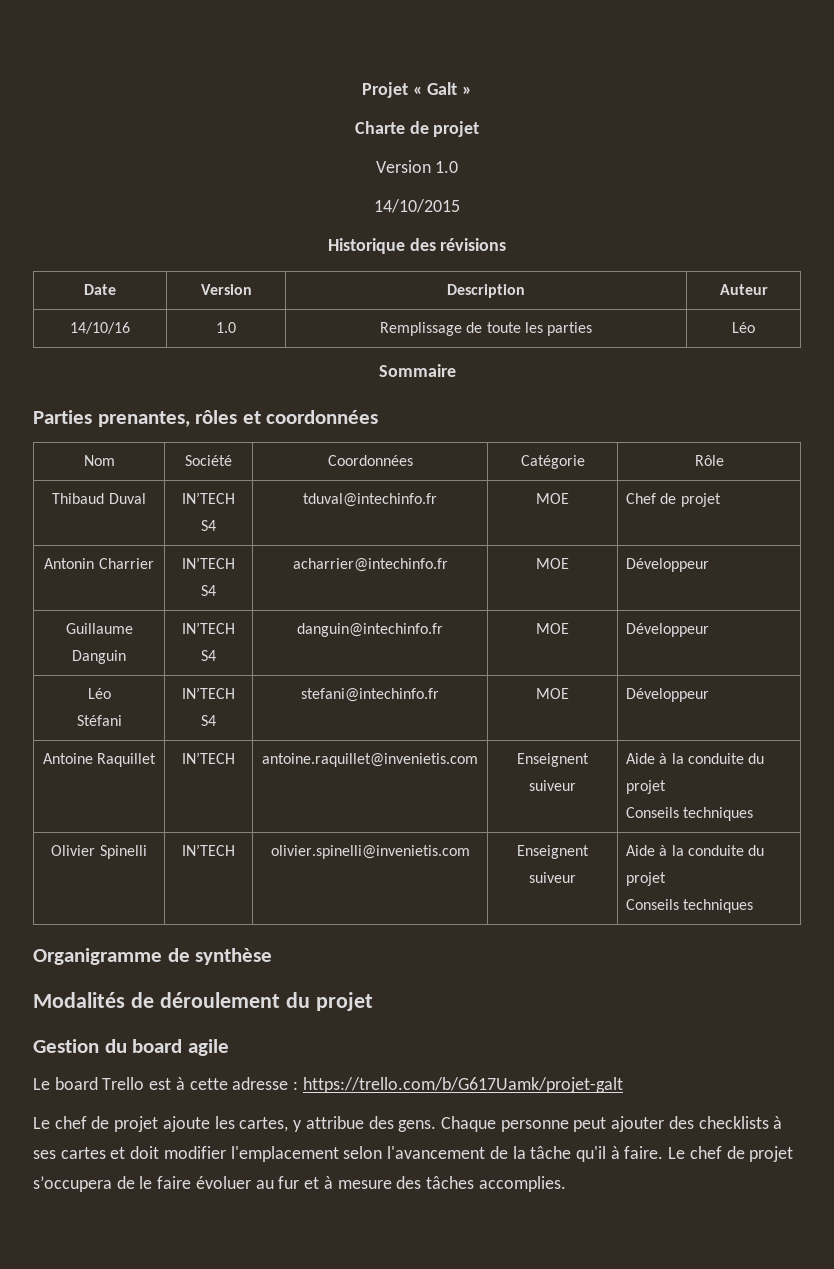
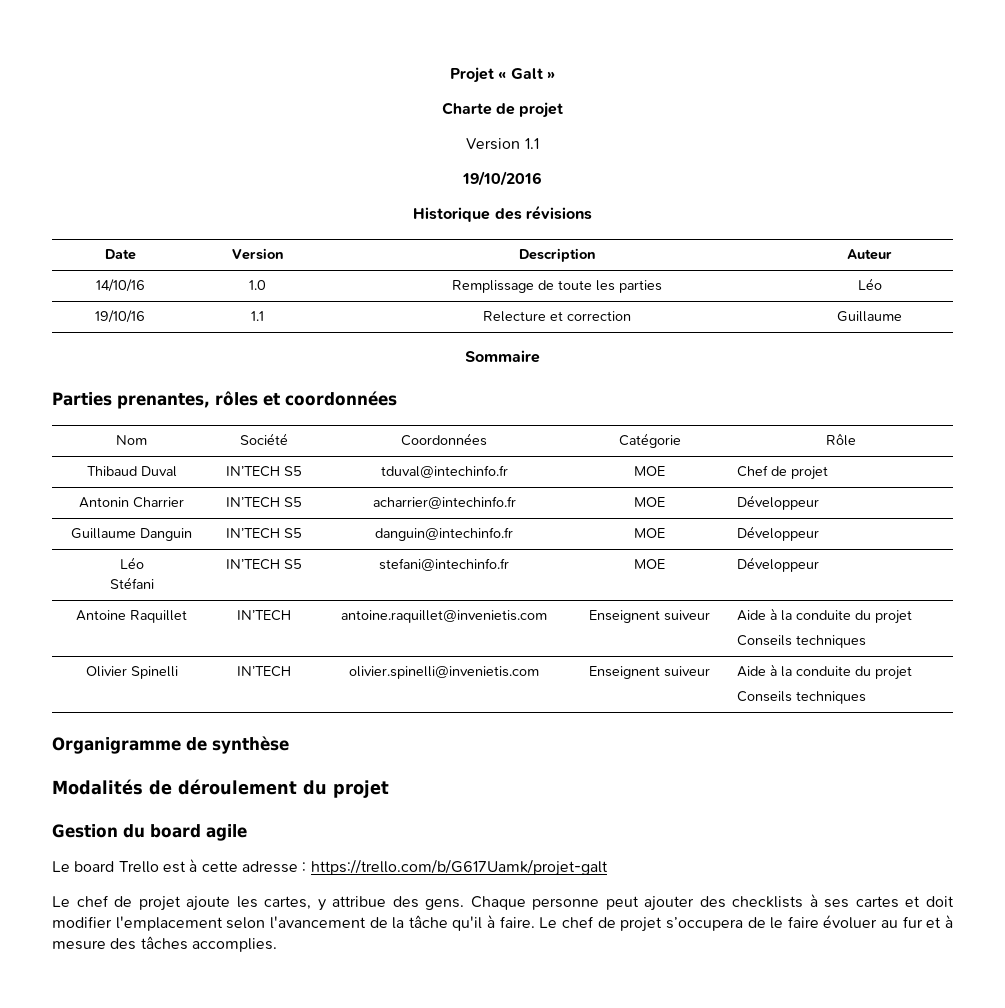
[435,161,459,173] [374,199,460,213] 1.0 // 14/10/2015 -> [524,138,539,149] [462,171,542,186] 1.1 // 19/10/2016
(755, 327) none -> [95,310,145,323] [250,311,264,321] [483,311,631,322] [837,311,902,322] // 19/10/16 | 1.1 | Relecture et correction | Guillaume
[201,520,216,531] S4 -> [284,466,302,476] S5
[201,585,216,596] S4 -> [284,497,302,507] S5
[201,650,216,661] S4 -> [284,528,302,538] S5
[201,715,216,726] S4 -> [284,559,302,569] S5

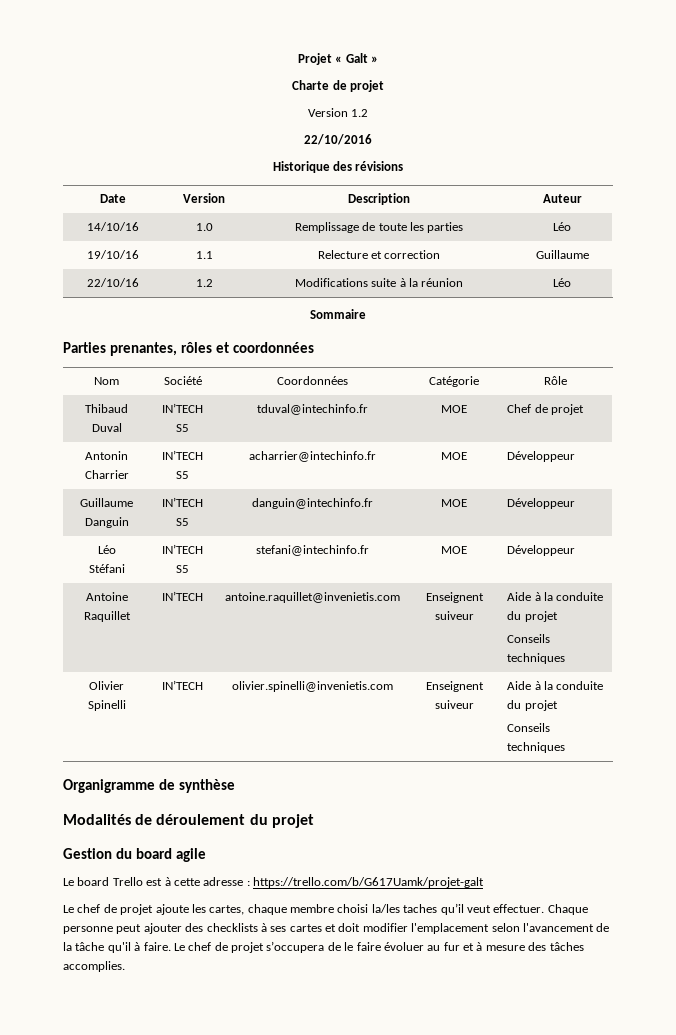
[524,138,539,149] [462,171,542,186] 1.1 // 19/10/2016 -> [351,109,369,117] [304,134,372,145] 1.2 // 22/10/2016
(902, 316) none -> [86,278,139,287] [195,279,213,287] [294,278,464,287] [553,278,571,287] // 22/10/16 | 1.2 | Modifications suite à la réunion | Léo
[317,896,465,911] y attribue des gens. -> [247,903,545,915] chaque membre choisi la/les taches qu’il veut effectuer.

